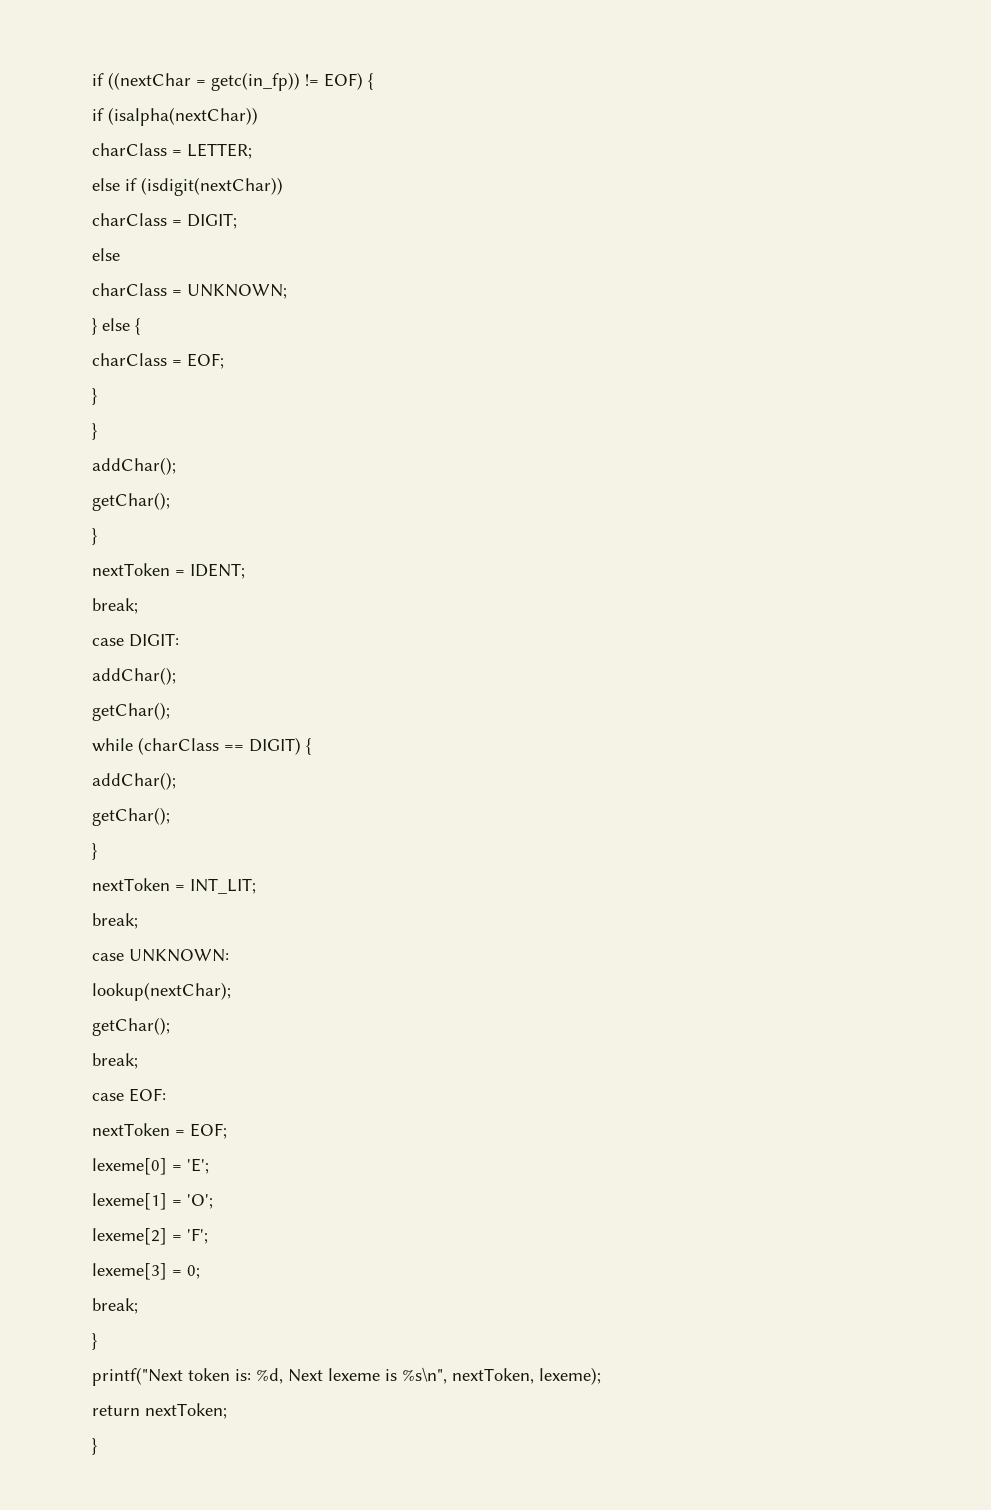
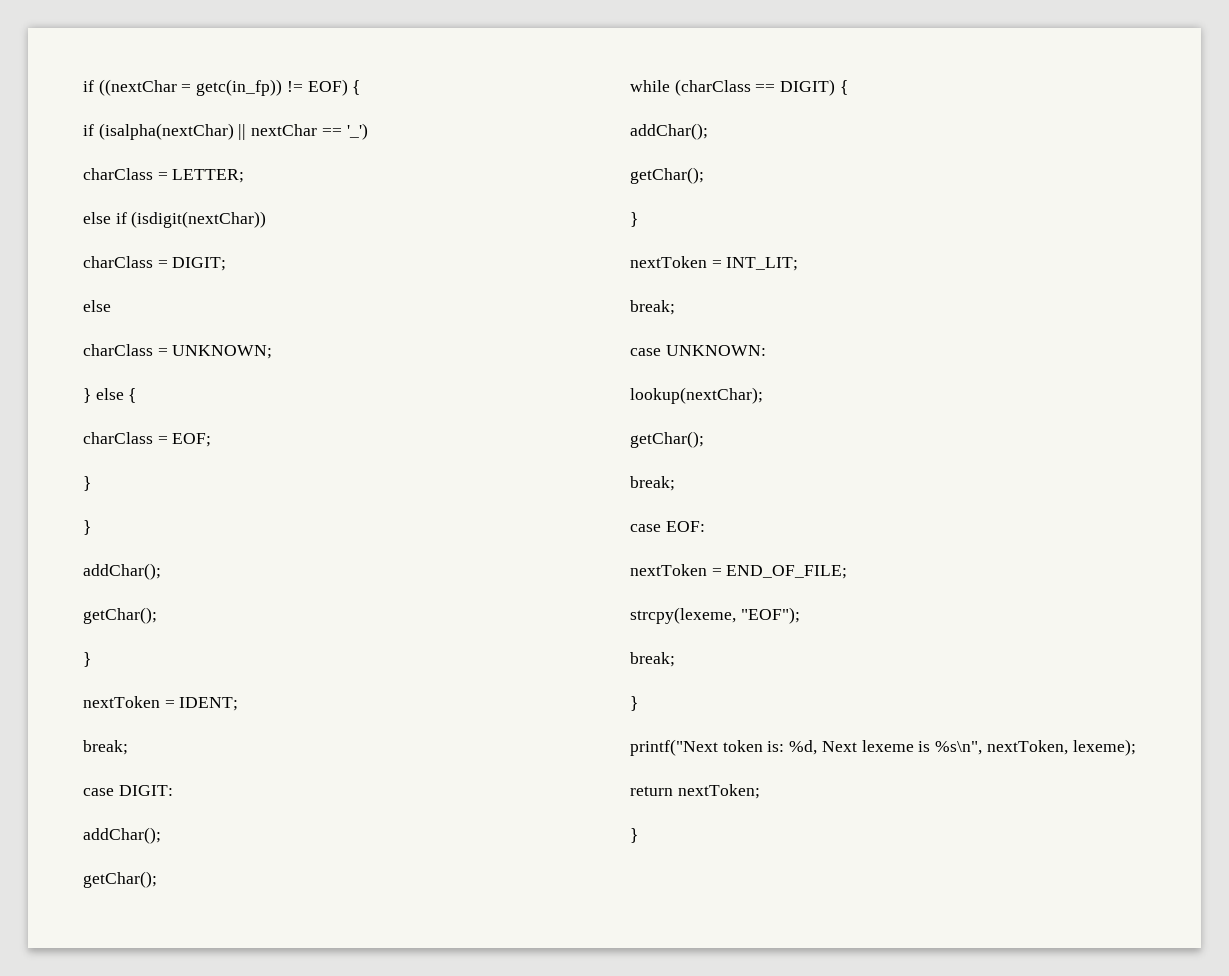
[108,107,258,126] (isalpha(nextChar)) -> [98,123,368,140] (isalpha(nextChar) || nextChar == '_')
[190,1123,227,1139] [92,1158,209,1175] [92,1193,213,1210] [92,1228,208,1245] [92,1263,200,1280] EOF; // lexeme[0] = 'E'; // lexeme[1] = 'O'; // lexeme[2] = 'F'; // lexeme[3] = 0; -> [726,565,848,579] [630,607,800,624] END_OF_FILE; // strcpy(lexeme, "EOF");

